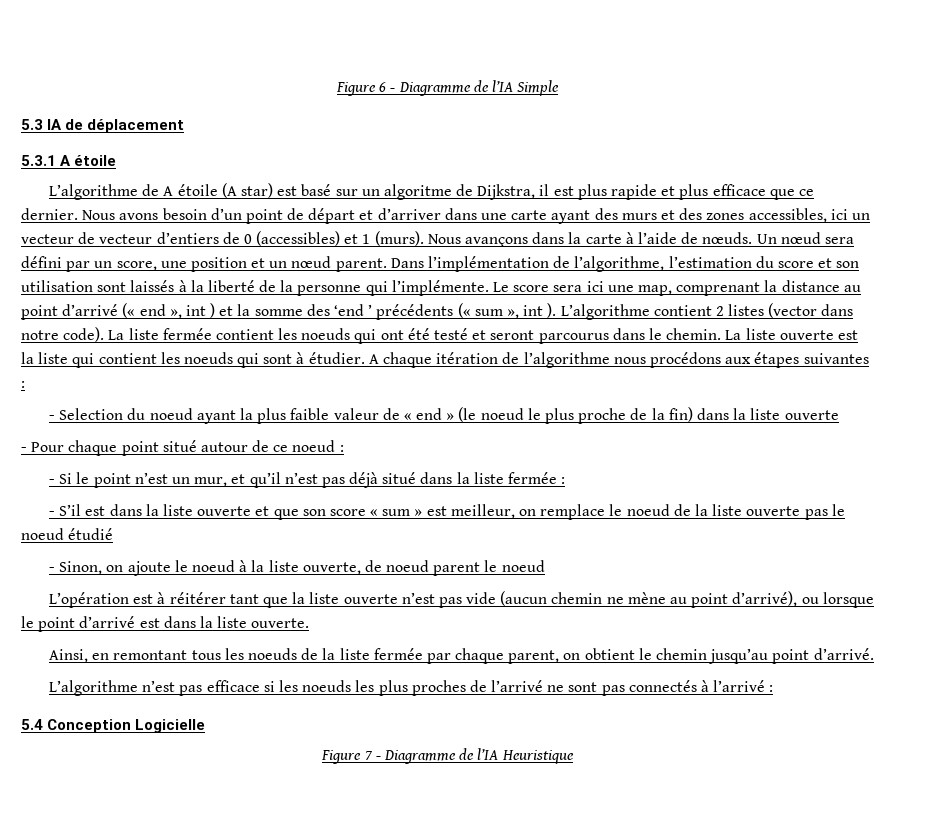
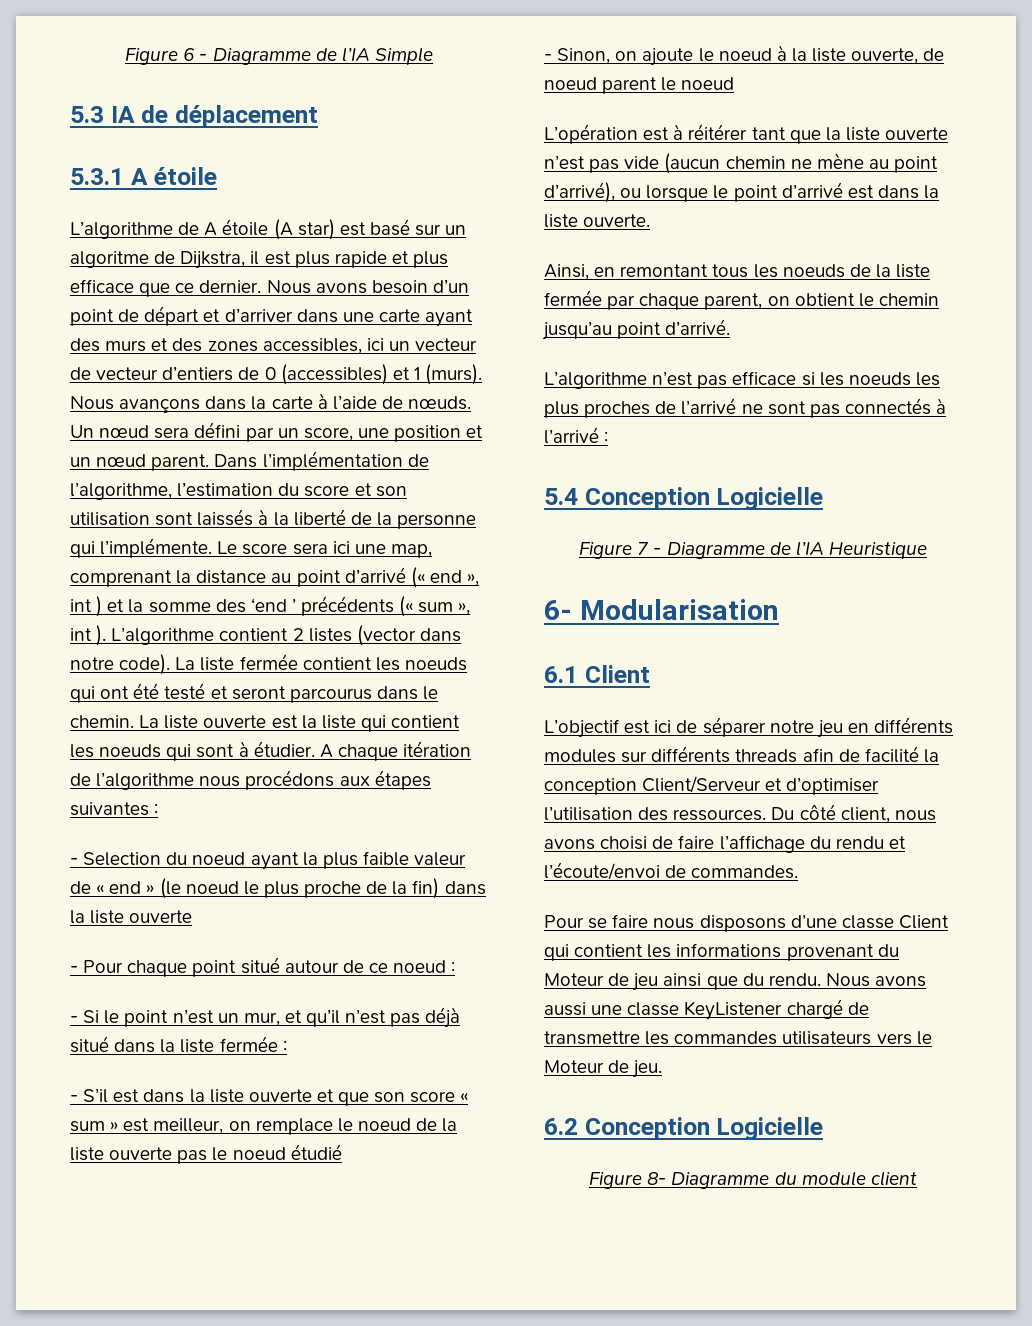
(574, 757) none -> [544,599,779,620] [544,665,650,683] [544,717,954,738] [544,746,939,763] [544,776,880,795] [544,804,936,823] [544,835,906,853] [544,862,799,880] [544,914,949,932] [544,943,899,961] [544,973,927,991] [544,999,869,1020] [544,1031,932,1045] [544,1060,663,1078] [544,1117,824,1140] [589,1171,917,1189] // 6- Modularisation // 6.1 Client // L’objectif est ici de séparer notre jeu en différents modules sur différents threads afin de facilité la conception Client/Serveur et d’optimiser l’utilisation des ressources. Du côté client, nous avons choisi de faire l’affichage du rendu et l’écoute/envoi de commandes. // Pour se faire nous disposons d’une classe Client qui contient les informations provenant du Moteur de jeu ainsi que du rendu. Nous avons aussi une classe KeyListener chargé de transmettre les commandes utilisateurs vers le Moteur de jeu. // 6.2 Conception Logicielle // Figure 8- Diagramme du module client

